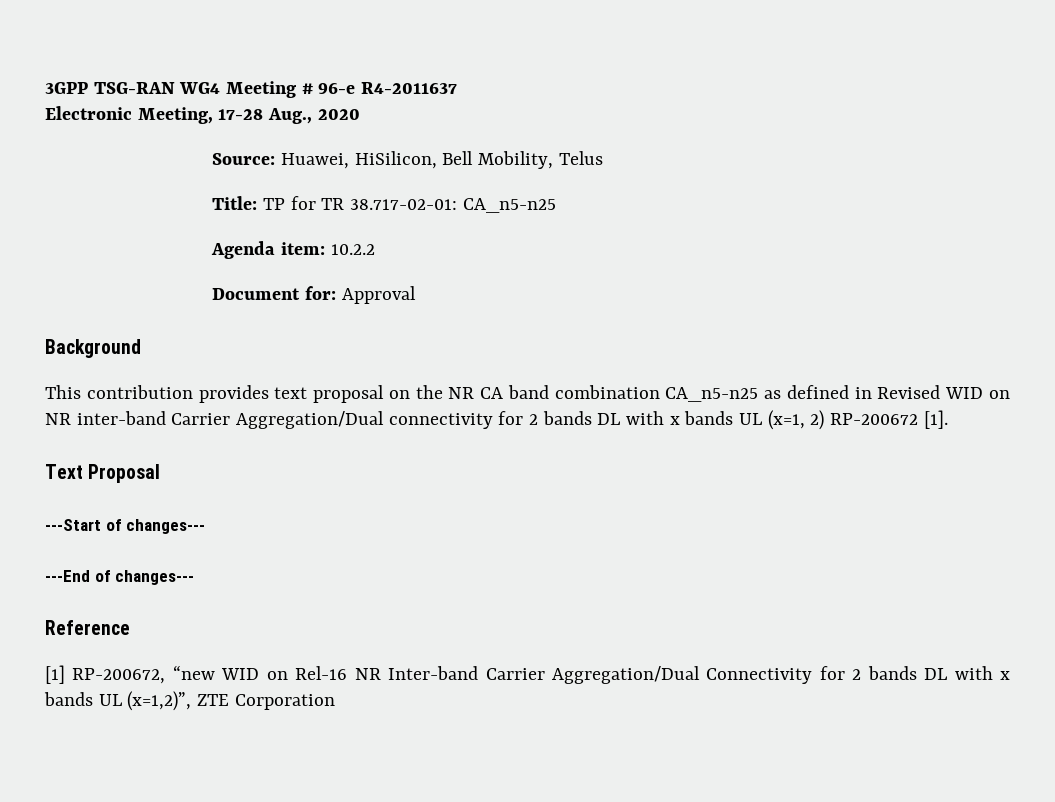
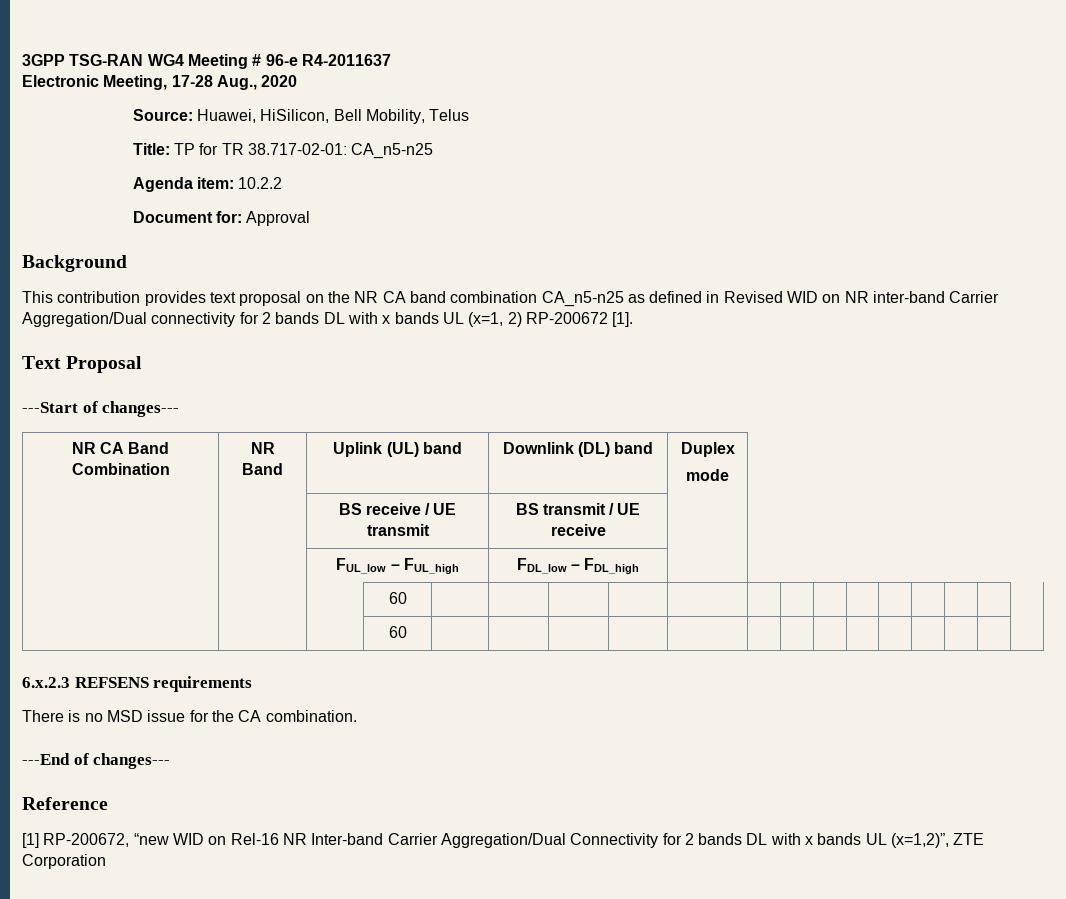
(206, 526) none -> [71,442,170,454] [71,463,170,475] [250,442,275,454] [242,463,283,475] [333,442,462,457] [502,442,654,457] [680,442,735,457] [686,469,729,481] [338,503,457,515] [366,524,430,536] [515,503,641,515] [550,524,606,536] [336,558,459,574] [516,558,640,574] [388,592,407,604] [388,626,407,638] [22,676,253,692] [22,710,357,722] // NR CA Band Combination | NR Band | Uplink (UL) band | Downlink (DL) band | Duplex // mode // | | BS receive / UE transmit | BS transmit / UE receive | // | | FUL_low – FUL_high | FDL_low – FDL_high | // | | | 60 | | | | | | | | | | | | | | // | | | 60 | | | | | | | | | | | | | | // 6.x.2.3 REFSENS requirements // There is no MSD issue for the CA combination.

